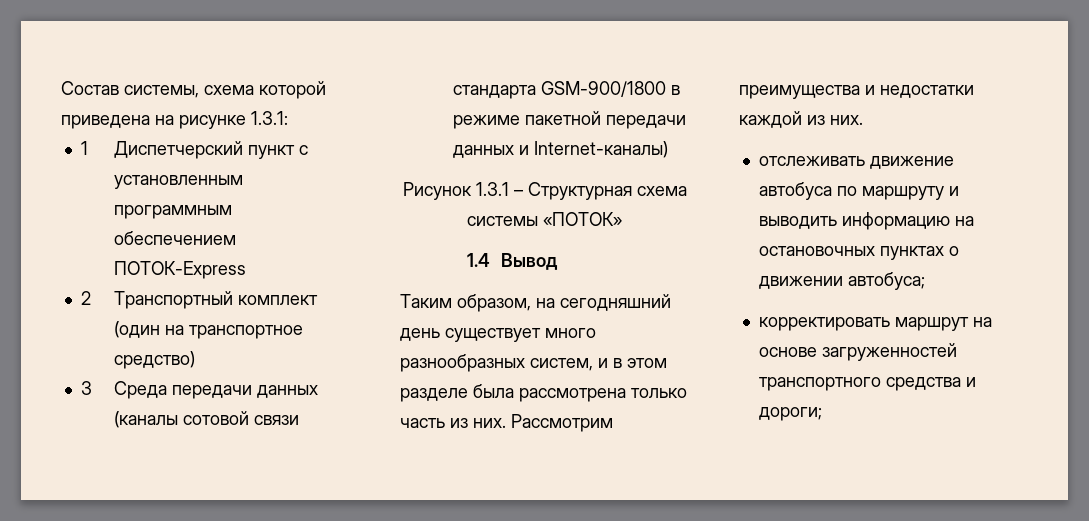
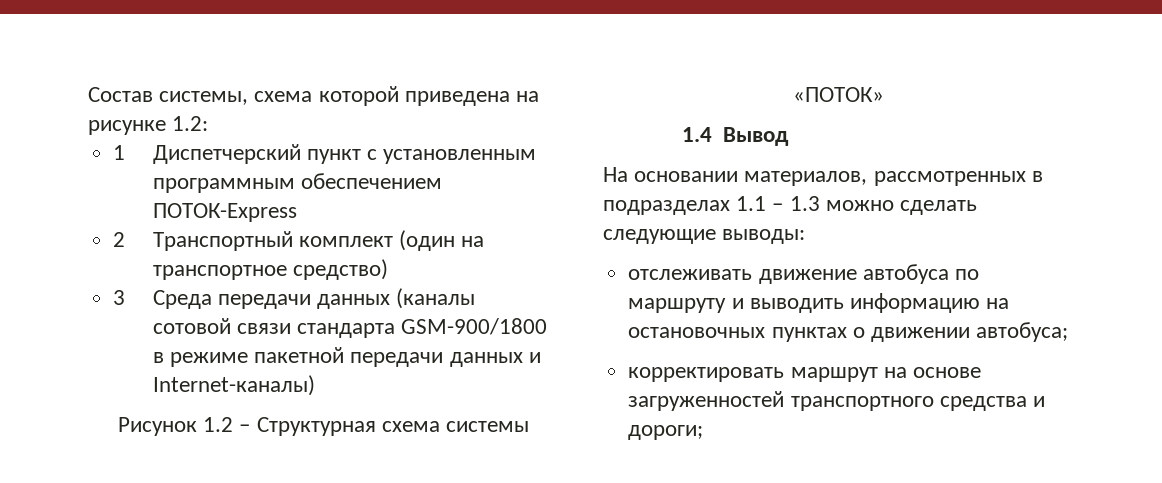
[251,111,288,125] 1.3.1: -> [172,116,209,131] 1.2:
[475,182,509,196] 1.3.1 -> [203,417,234,432] 1.2
[400,294,671,312] [400,328,596,342] [400,354,667,372] [400,384,687,402] [400,414,613,432] [739,85,974,99] [739,111,863,128] Таким образом, на сегодняшний день существует много разнообразных систем, и в этом разделе была рассмотрена только часть из них. Рассмотрим преимущества и недостатки каждой из них. -> [603,167,1043,186] [603,196,978,215] [603,229,806,244] На основании материалов, рассмотренных в подразделах 1.1 – 1.3 можно сделать следующие выводы:

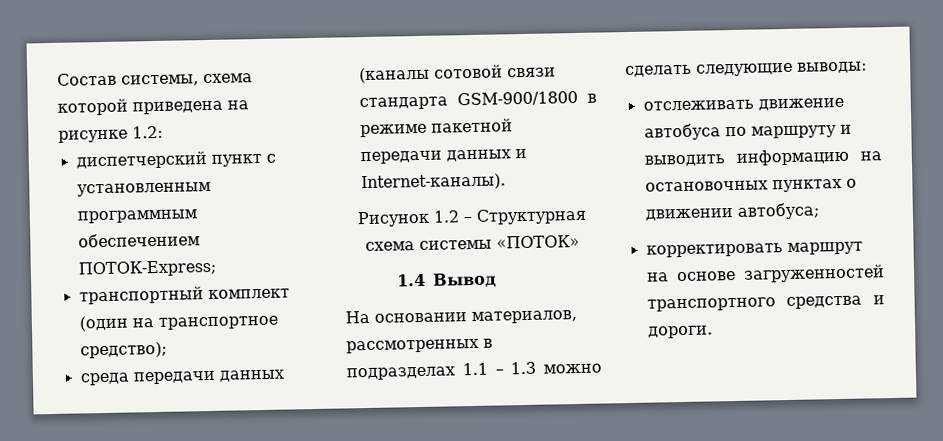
[113,144,301,164] 1 Диспетчерский -> [75,151,207,170] диспетчерский
[152,203,297,222] [113,231,293,251] ПОТОК-Express // 2 Транспортный -> [77,259,216,278] [78,286,204,305] ПОТОК-Express; // транспортный
[292,259,388,280] [113,290,212,309] средство) // 3 Среда -> [79,341,167,359] [79,372,130,386] средство); // среда
[152,375,315,396] Internet-каналы) -> [360,173,506,192] Internet-каналы).
[628,425,704,440] дороги; -> [647,325,713,339] дороги.

